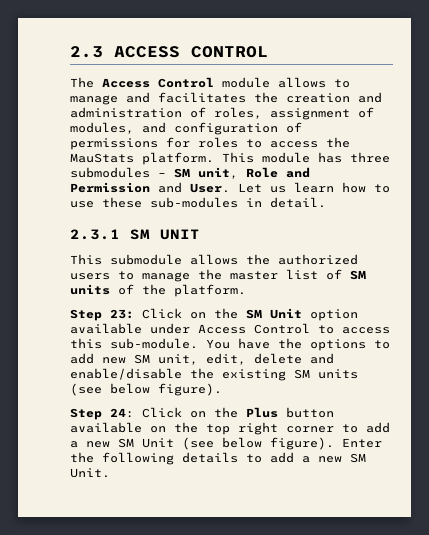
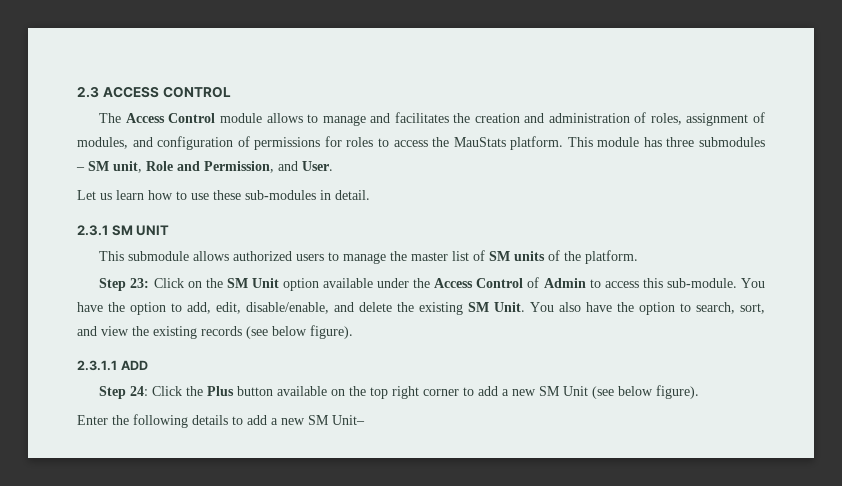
[70,182,150,193] Permission -> [204,161,274,173] Permission,
(230, 188) none -> (333, 166) //
[246,254,270,265] the -> (230, 256) none
[198,323,310,334] Access Control -> [413,277,586,288] the Access Control of Admin
[310,339,390,351] [70,353,334,365] [70,368,358,381] [70,383,222,396] options to add new SM unit, edit, delete and enable/disable the existing SM units (see below figure). -> [130,302,765,315] [77,325,353,339] [77,360,148,371] option to add, edit, disable/enable, and delete the existing SM Unit. You also have the option to search, sort, and view the existing records (see below figure). // 2.3.1.1 ADD
[190,411,206,418] on -> (183, 391) none
(334, 443) none -> (700, 392) //
[70,468,110,478] Unit. -> [332,415,365,425] Unit–

